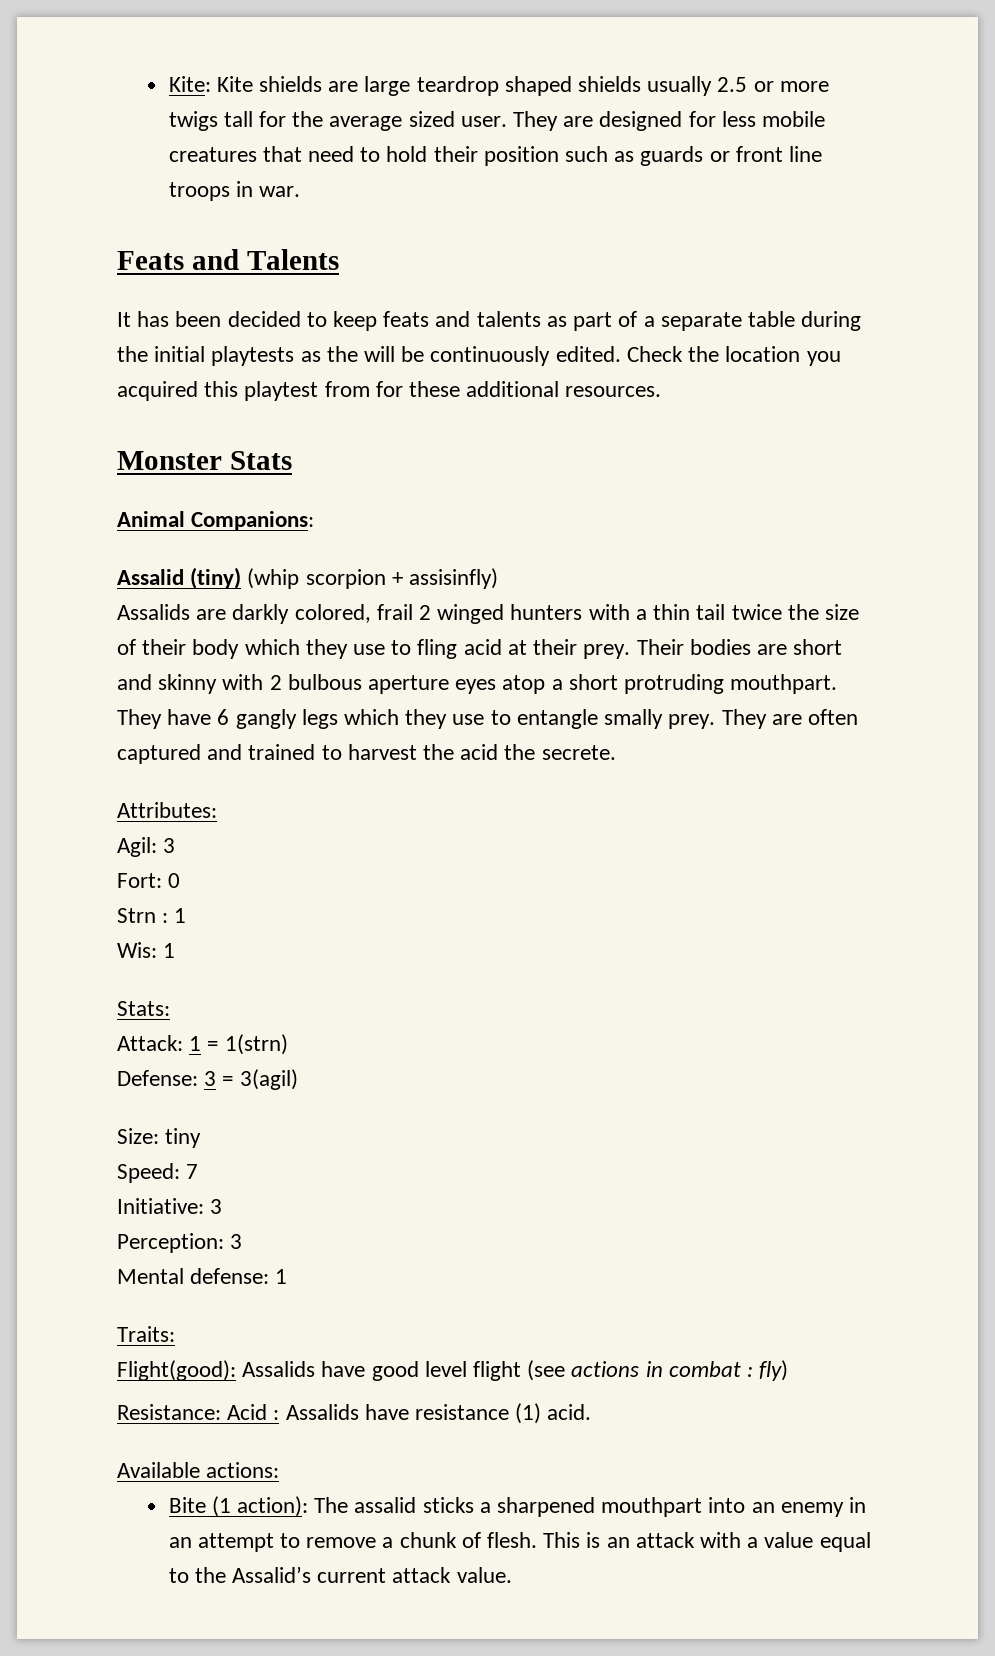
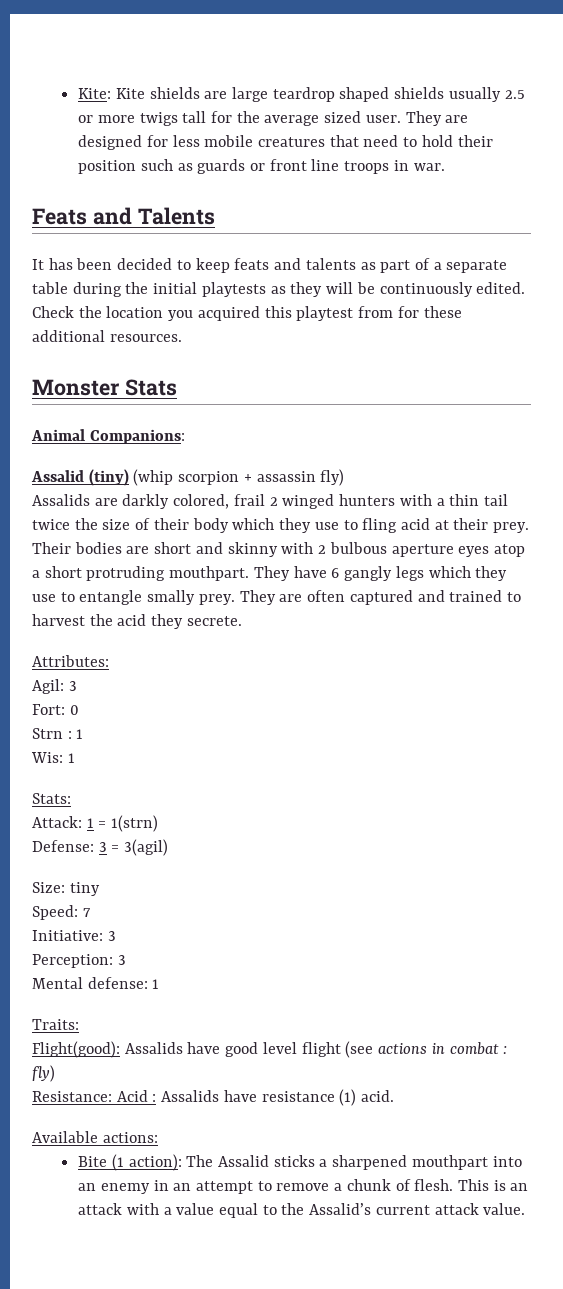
[326,346,358,362] the -> [290,282,323,297] they
[409,568,499,589] assisinfly) -> [256,469,345,486] assassin fly)
[504,744,536,760] the -> [151,614,184,629] they
[354,1497,417,1513] assalid -> [217,1155,269,1167] Assalid

